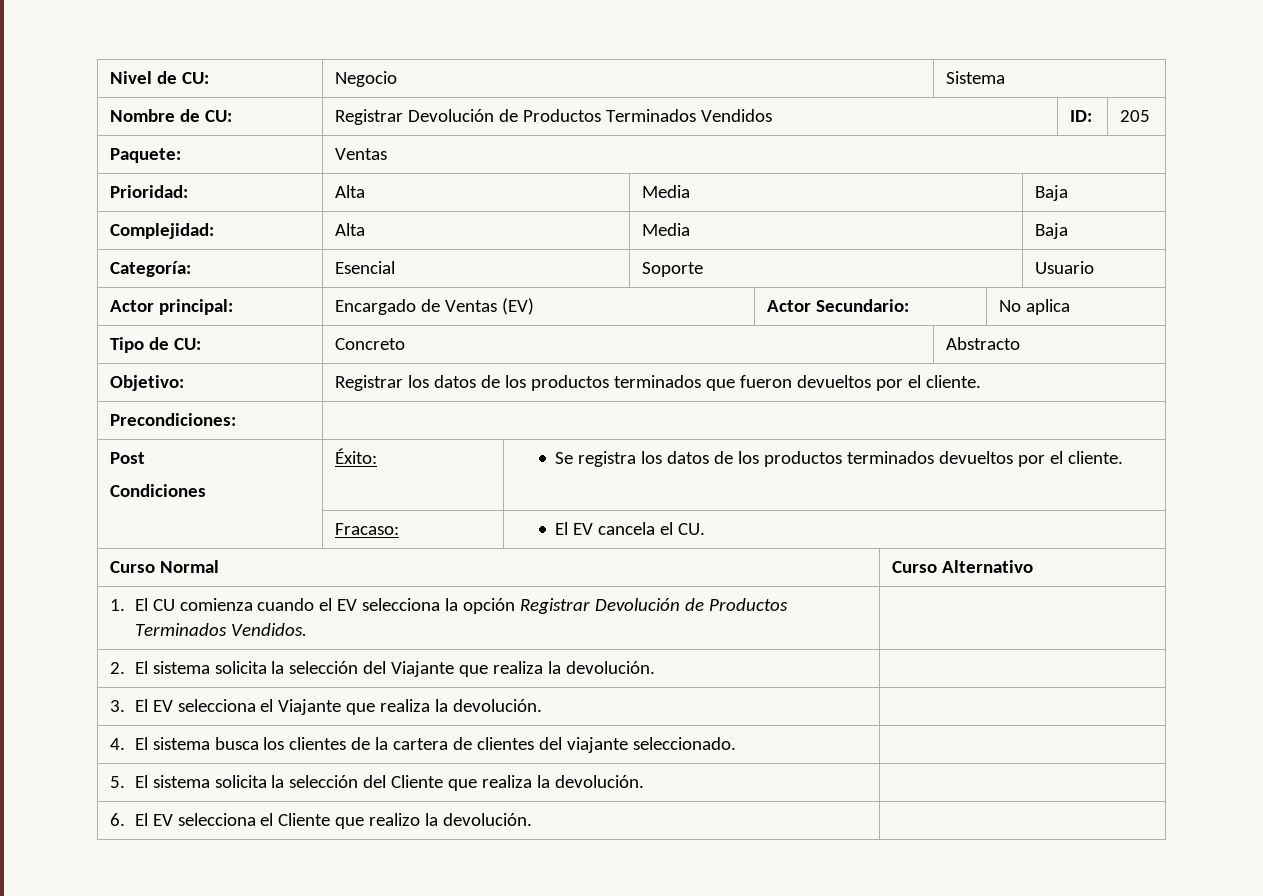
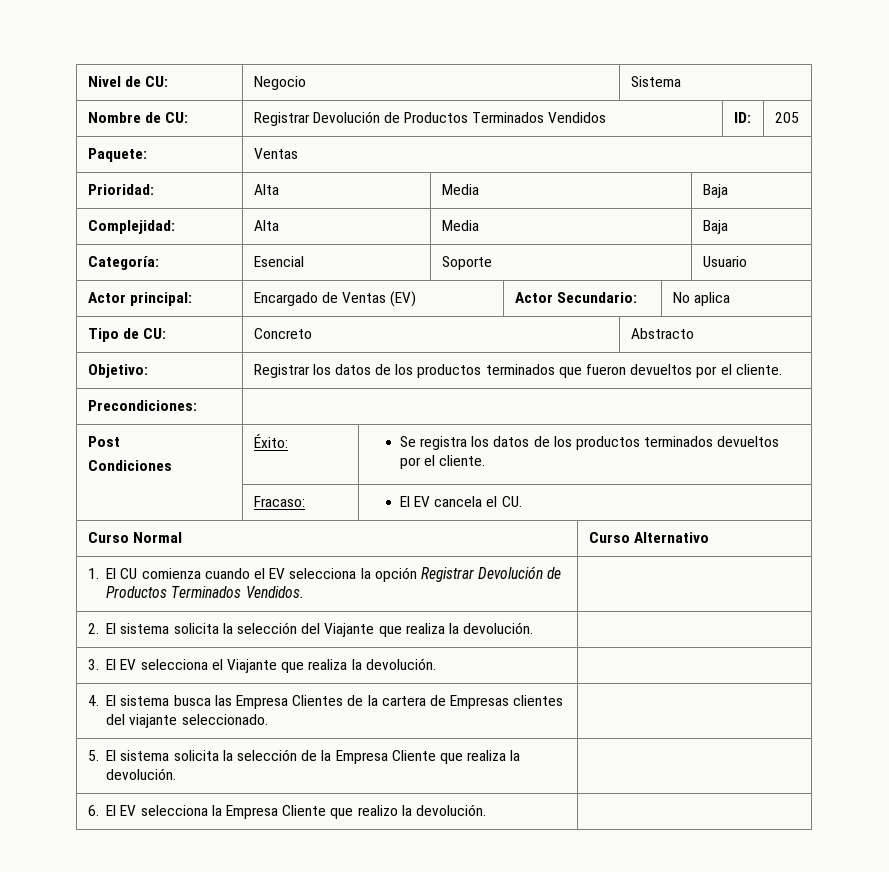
[263,737,347,750] los clientes -> [214,695,344,709] las Empresa Clientes
(473, 743) none -> [450,695,510,709] Empresas
[363,775,387,788] del -> [301,750,388,764] de la Empresa
[260,813,274,826] el -> [211,805,279,819] la Empresa

